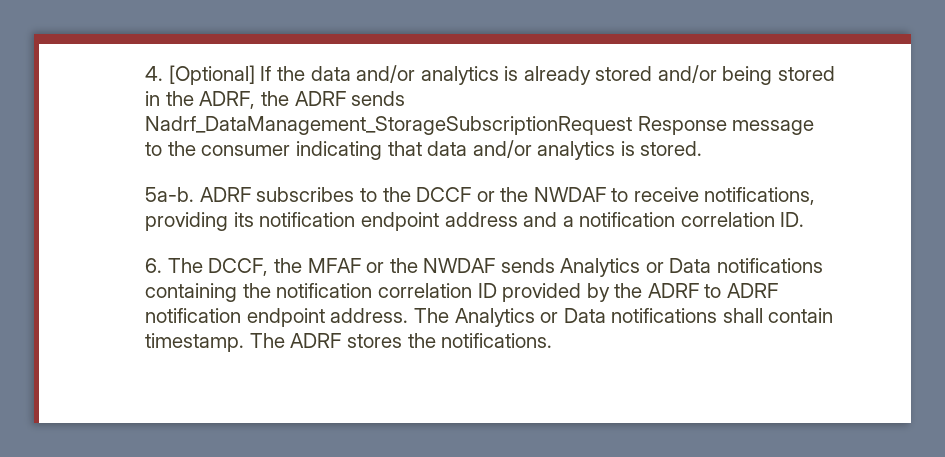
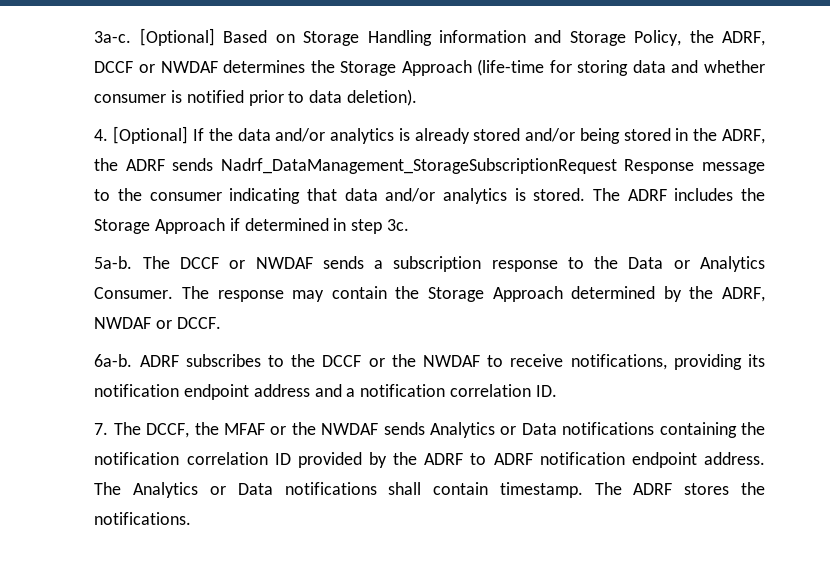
(145, 73) none -> [94,28,766,46] [94,59,765,76] [94,89,417,106] 3a-c. [Optional] Based on Storage Handling information and Storage Policy, the ADRF, DCCF or NWDAF determines the Storage Approach (life-time for storing data and whether consumer is notified prior to data deletion). //
[145,187,195,202] // 5a-b. -> [593,188,766,201] [94,218,409,234] [94,256,766,272] [94,286,765,302] [94,317,221,329] [94,354,133,367] The ADRF includes the Storage Approach if determined in step 3c. // 5a-b. The DCCF or NWDAF sends a subscription response to the Data or Analytics Consumer. The response may contain the Storage Approach determined by the ADRF, NWDAF or DCCF. // 6a-b.
[145,258,163,273] 6. -> [94,423,109,435] 7.

